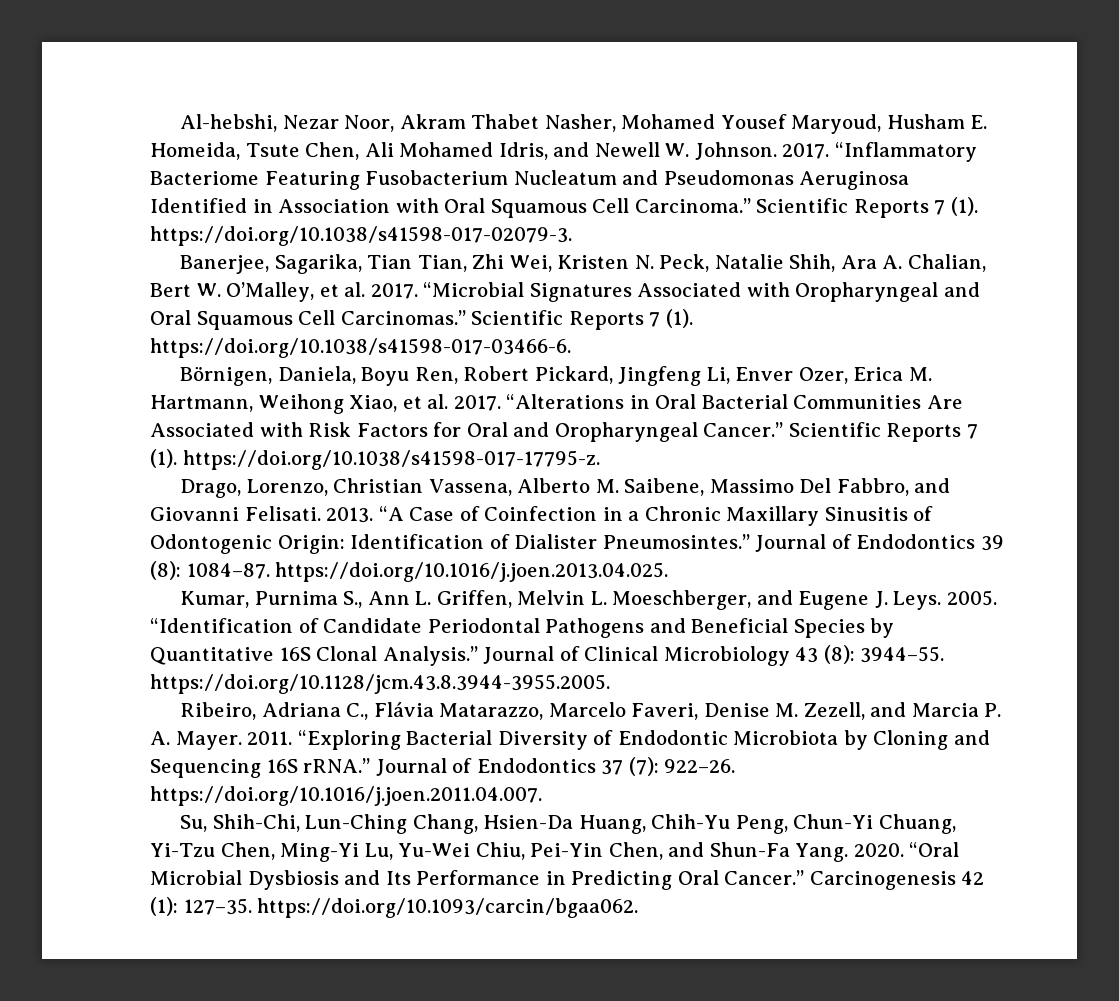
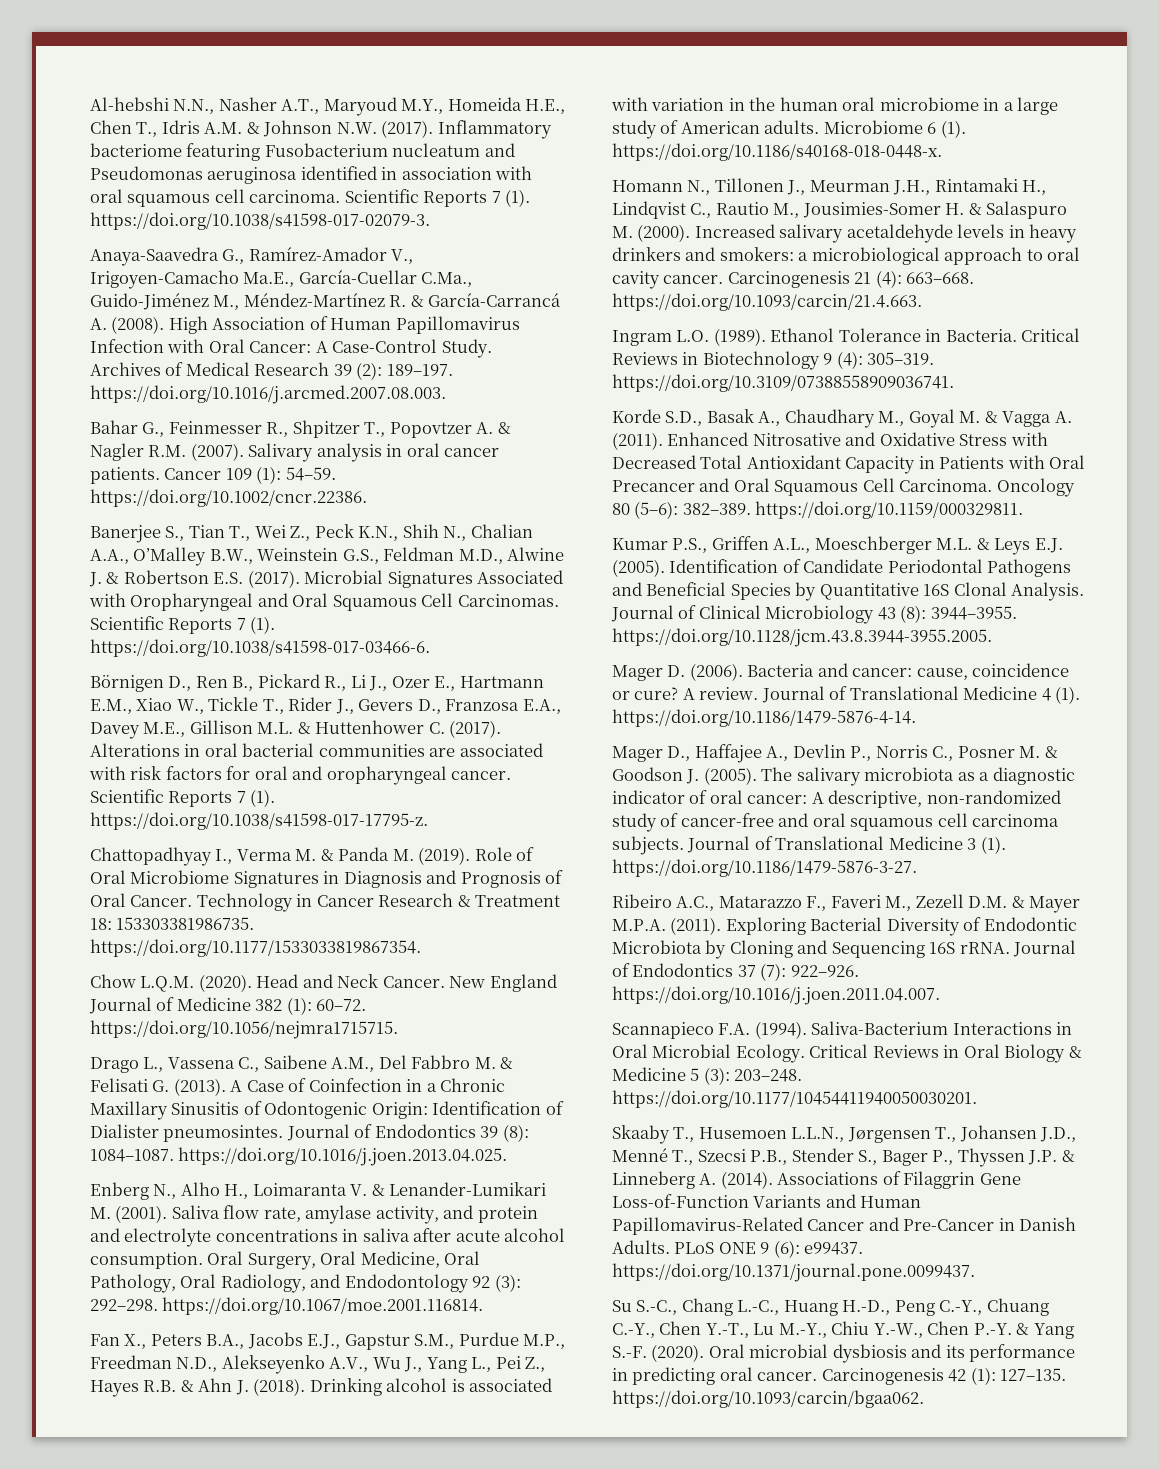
[180,114,988,134] [150,142,977,162] [150,170,910,190] [150,198,751,218] Al-hebshi, Nezar Noor, Akram Thabet Nasher, Mohamed Yousef Maryoud, Husham E. Homeida, Tsute Chen, Ali Mohamed Idris, and Newell W. Johnson. 2017. “Inflammatory Bacteriome Featuring Fusobacterium Nucleatum and Pseudomonas Aeruginosa Identified in Association with Oral Squamous Cell Carcinoma.” -> [90,97,566,116] [90,120,552,139] [90,143,515,161] [90,166,533,184] [90,189,341,207] Al-hebshi N.N., Nasher A.T., Maryoud M.Y., Homeida H.E., Chen T., Idris A.M. & Johnson N.W. (2017). Inflammatory bacteriome featuring Fusobacterium nucleatum and Pseudomonas aeruginosa identified in association with oral squamous cell carcinoma.
[180,254,986,274] [150,282,525,302] Banerjee, Sagarika, Tian Tian, Zhi Wei, Kristen N. Peck, Natalie Shih, Ara A. Chalian, Bert W. O’Malley, et al. 2017. “Microbial -> [90,247,414,266] [90,270,473,289] [90,293,562,310] [90,316,520,334] [90,339,492,358] [90,362,453,380] [90,385,446,404] [90,420,511,438] [90,443,500,462] [90,466,336,484] [90,489,367,507] [90,524,533,543] [90,547,565,566] [89,570,384,588] Anaya-Saavedra G., Ramírez-Amador V., Irigoyen-Camacho Ma.E., García-Cuellar C.Ma., Guido-Jiménez M., Méndez-Martínez R. & García-Carrancá A. (2008). High Association of Human Papillomavirus Infection with Oral Cancer: A Case-Control Study. Archives of Medical Research 39 (2): 189–197. https://doi.org/10.1016/j.arcmed.2007.08.003. // Bahar G., Feinmesser R., Shpitzer T., Popovtzer A. & Nagler R.M. (2007). Salivary analysis in oral cancer patients. Cancer 109 (1): 54–59. https://doi.org/10.1002/cncr.22386. // Banerjee S., Tian T., Wei Z., Peck K.N., Shih N., Chalian A.A., O’Malley B.W., Weinstein G.S., Feldman M.D., Alwine J. & Robertson E.S. (2017). Microbial
[340,310,466,325] Carcinomas.” -> [457,594,559,607] Carcinomas.
[180,366,932,386] [150,394,963,414] [150,422,784,442] Börnigen, Daniela, Boyu Ren, Robert Pickard, Jingfeng Li, Enver Ozer, Erica M. Hartmann, Weihong Xiao, et al. 2017. “Alterations in Oral Bacterial Communities Are Associated with Risk Factors for Oral and Oropharyngeal Cancer.” -> [90,674,544,692] [90,697,561,714] [90,720,502,739] [90,743,543,757] [89,766,512,785] Börnigen D., Ren B., Pickard R., Li J., Ozer E., Hartmann E.M., Xiao W., Tickle T., Rider J., Gevers D., Franzosa E.A., Davey M.E., Gillison M.L. & Huttenhower C. (2017). Alterations in oral bacterial communities are associated with risk factors for oral and oropharyngeal cancer.
[180,478,951,498] [150,506,404,523] Drago, Lorenzo, Christian Vassena, Alberto M. Saibene, Massimo Del Fabbro, and Giovanni Felisati. 2013. “A -> [90,847,535,866] [90,870,564,888] [90,893,561,912] [90,917,255,930] [90,939,421,957] [90,974,557,992] [89,997,367,1015] [90,1020,398,1039] [90,1055,514,1073] [90,1078,243,1096] Chattopadhyay I., Verma M. & Panda M. (2019). Role of Oral Microbiome Signatures in Diagnosis and Prognosis of Oral Cancer. Technology in Cancer Research & Treatment 18: 153303381986735. https://doi.org/10.1177/1533033819867354. // Chow L.Q.M. (2020). Head and Neck Cancer. New England Journal of Medicine 382 (1): 60–72. https://doi.org/10.1056/nejmra1715715. // Drago L., Vassena C., Saibene A.M., Del Fabbro M. & Felisati G. (2013). A
[602,534,750,549] Pneumosintes.” -> [163,1125,284,1142] pneumosintes.
[186,563,270,579] 1084–87. -> [90,1149,174,1162] 1084–1087.
[180,590,997,610] [150,618,293,633] Kumar, Purnima S., Ann L. Griffen, Melvin L. Moeschberger, and Eugene J. Leys. 2005. “Identification -> [90,1182,547,1200] [90,1205,538,1224] [90,1228,566,1247] [90,1251,481,1270] [90,1274,521,1293] [90,1297,484,1315] [90,1332,566,1350] [90,1355,546,1374] [90,1378,553,1397] [611,97,1059,115] [612,120,966,139] [612,143,942,161] [612,178,1047,195] [612,201,1068,219] [612,224,1078,243] [612,247,1081,265] [612,270,975,289] [612,293,922,311] [612,328,1081,346] [612,351,935,370] [612,374,954,392] [612,409,1072,428] [612,432,1048,450] [612,455,1086,474] [612,478,1075,497] [612,501,1024,519] [612,536,1063,555] [612,559,779,577] Enberg N., Alho H., Loimaranta V. & Lenander-Lumikari M. (2001). Saliva flow rate, amylase activity, and protein and electrolyte concentrations in saliva after acute alcohol consumption. Oral Surgery, Oral Medicine, Oral Pathology, Oral Radiology, and Endodontology 92 (3): 292–298. https://doi.org/10.1067/moe.2001.116814. // Fan X., Peters B.A., Jacobs E.J., Gapstur S.M., Purdue M.P., Freedman N.D., Alekseyenko A.V., Wu J., Yang L., Pei Z., Hayes R.B. & Ahn J. (2018). Drinking alcohol is associated with variation in the human oral microbiome in a large study of American adults. Microbiome 6 (1). https://doi.org/10.1186/s40168-018-0448-x. // Homann N., Tillonen J., Meurman J.H., Rintamaki H., Lindqvist C., Rautio M., Jousimies-Somer H. & Salaspuro M. (2000). Increased salivary acetaldehyde levels in heavy drinkers and smokers: a microbiological approach to oral cavity cancer. Carcinogenesis 21 (4): 663–668. https://doi.org/10.1093/carcin/21.4.663. // Ingram L.O. (1989). Ethanol Tolerance in Bacteria. Critical Reviews in Biotechnology 9 (4): 305–319. https://doi.org/10.3109/07388558909036741. // Korde S.D., Basak A., Chaudhary M., Goyal M. & Vagga A. (2011). Enhanced Nitrosative and Oxidative Stress with Decreased Total Antioxidant Capacity in Patients with Oral Precancer and Oral Squamous Cell Carcinoma. Oncology 80 (5–6): 382–389. https://doi.org/10.1159/000329811. // Kumar P.S., Griffen A.L., Moeschberger M.L. & Leys E.J. (2005). Identification
[382,646,478,666] Analysis.” -> [1011,582,1085,601] Analysis.
[860,646,945,663] 3944–55. -> [930,606,1017,620] 3944–3955.
[180,702,1002,720] [150,730,401,750] Ribeiro, Adriana C., Flávia Matarazzo, Marcelo Faveri, Denise M. Zezell, and Marcia P. A. Mayer. 2011. “Exploring -> [612,663,1070,681] [612,686,1081,704] [612,709,916,727] [612,744,1058,763] [612,767,1075,786] [612,790,1061,808] [612,813,1060,832] [612,836,1006,855] [612,859,917,877] [612,894,1081,913] [612,917,806,935] Mager D. (2006). Bacteria and cancer: cause, coincidence or cure? A review. Journal of Translational Medicine 4 (1). https://doi.org/10.1186/1479-5876-4-14. // Mager D., Haffajee A., Devlin P., Norris C., Posner M. & Goodson J. (2005). The salivary microbiota as a diagnostic indicator of oral cancer: A descriptive, non-randomized study of cancer-free and oral squamous cell carcinoma subjects. Journal of Translational Medicine 3 (1). https://doi.org/10.1186/1479-5876-3-27. // Ribeiro A.C., Matarazzo F., Faveri M., Zezell D.M. & Mayer M.P.A. (2011). Exploring
[303,758,371,773] rRNA.” -> [959,942,1010,954] rRNA.
[664,759,736,773] 922–26. -> [790,965,859,977] 922–926.
[180,814,956,834] [150,842,960,862] [150,870,805,890] Su, Shih-Chi, Lun-Ching Chang, Hsien-Da Huang, Chih-Yu Peng, Chun-Yi Chuang, Yi-Tzu Chen, Ming-Yi Lu, Yu-Wei Chiu, Pei-Yin Chen, and Shun-Fa Yang. 2020. “Oral Microbial Dysbiosis and Its Performance in Predicting Oral Cancer.” -> [612,1021,1073,1039] [612,1044,1082,1063] [612,1067,803,1085] [612,1090,977,1108] [612,1125,1077,1144] [612,1148,1075,1167] [612,1171,1021,1189] [612,1194,922,1208] [612,1217,1077,1235] [612,1240,864,1258] [612,1263,975,1282] [612,1298,1049,1316] [612,1321,1074,1339] [612,1344,1076,1363] [612,1367,818,1385] Scannapieco F.A. (1994). Saliva-Bacterium Interactions in Oral Microbial Ecology. Critical Reviews in Oral Biology & Medicine 5 (3): 203–248. https://doi.org/10.1177/10454411940050030201. // Skaaby T., Husemoen L.L.N., Jørgensen T., Johansen J.D., Menné T., Szecsi P.B., Stender S., Bager P., Thyssen J.P. & Linneberg A. (2014). Associations of Filaggrin Gene Loss-of-Function Variants and Human Papillomavirus-Related Cancer and Pre-Cancer in Danish Adults. PLoS ONE 9 (6): e99437. https://doi.org/10.1371/journal.pone.0099437. // Su S.-C., Chang L.-C., Huang H.-D., Peng C.-Y., Chuang C.-Y., Chen Y.-T., Lu M.-Y., Chiu Y.-W., Chen P.-Y. & Yang S.-F. (2020). Oral microbial dysbiosis and its performance in predicting oral cancer.
[183,898,252,915] 127–35. -> [1000,1368,1067,1381] 127–135.

